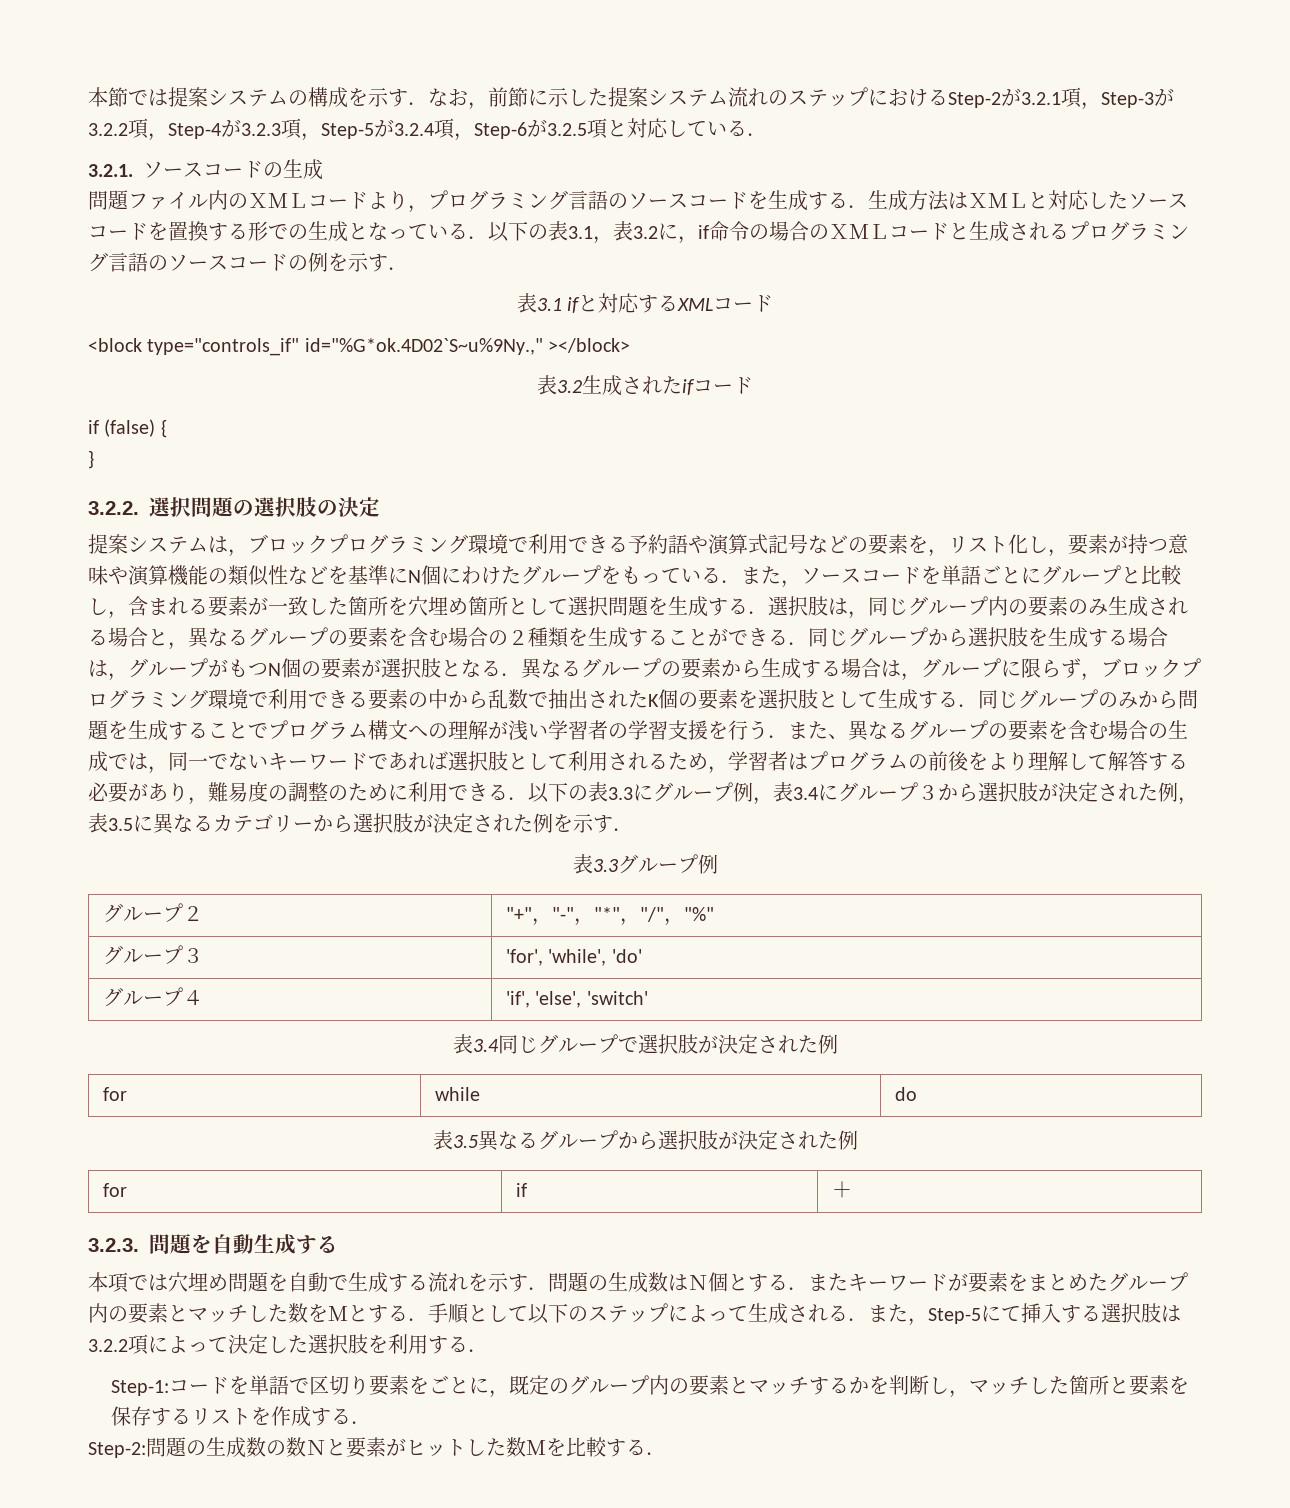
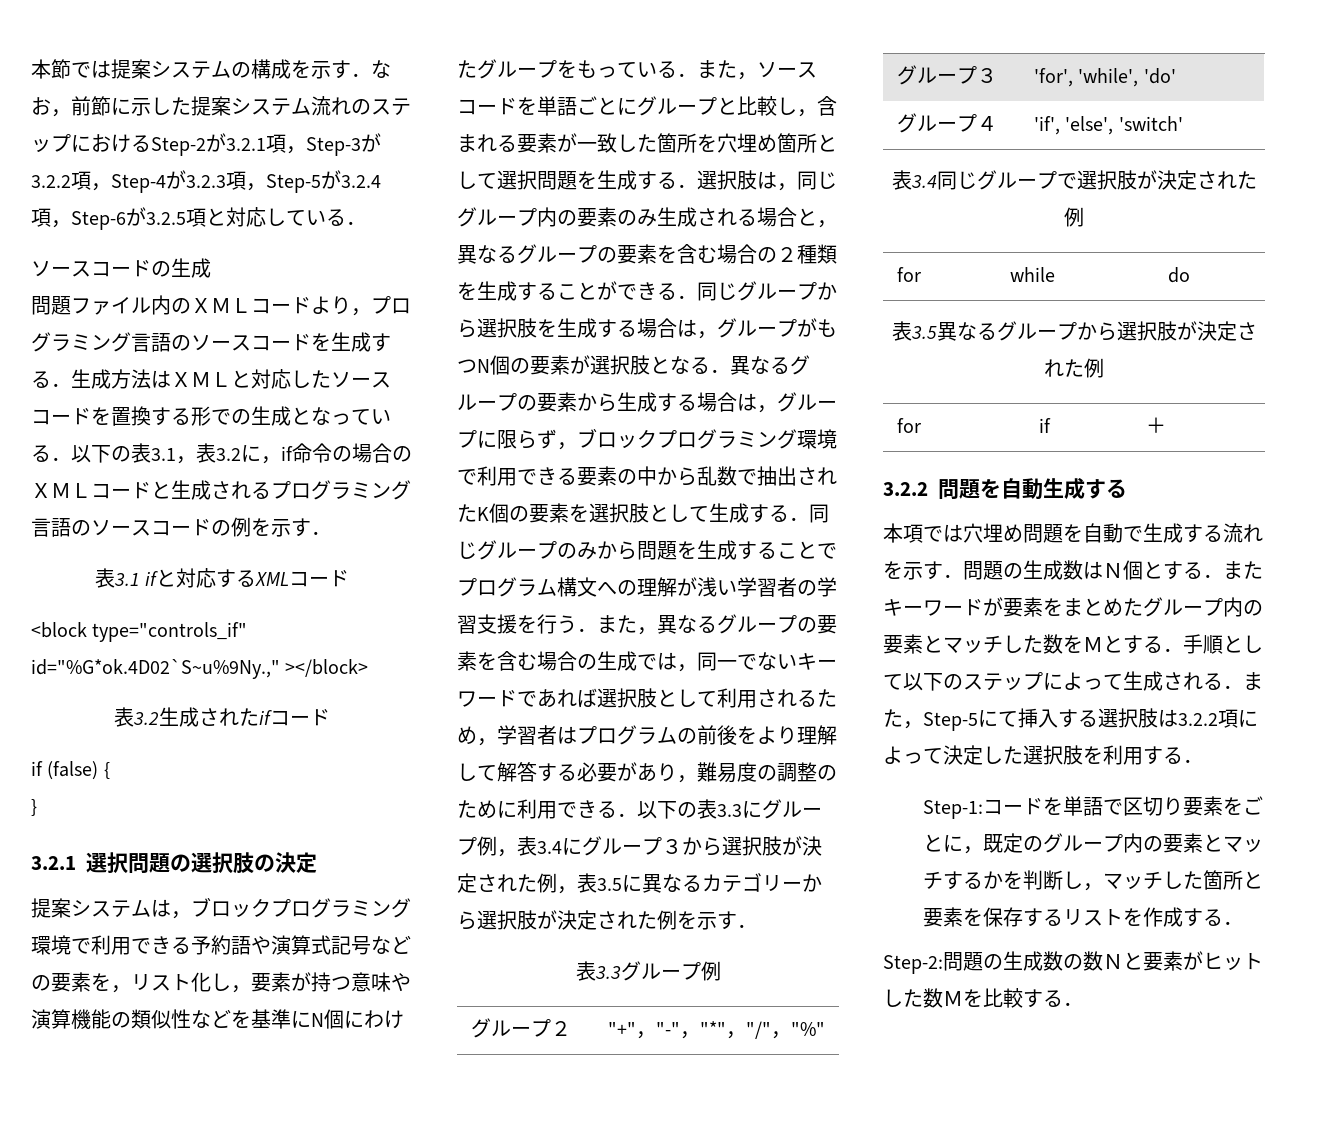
[88,164,133,177] 3.2.1. -> (366, 223) none
[88,501,139,515] 3.2.2. -> [31,856,76,870] 3.2.1
[828,734,848,739] 、 -> [637,627,657,635] ，
[88,1238,139,1252] 3.2.3. -> [883,482,928,496] 3.2.2

